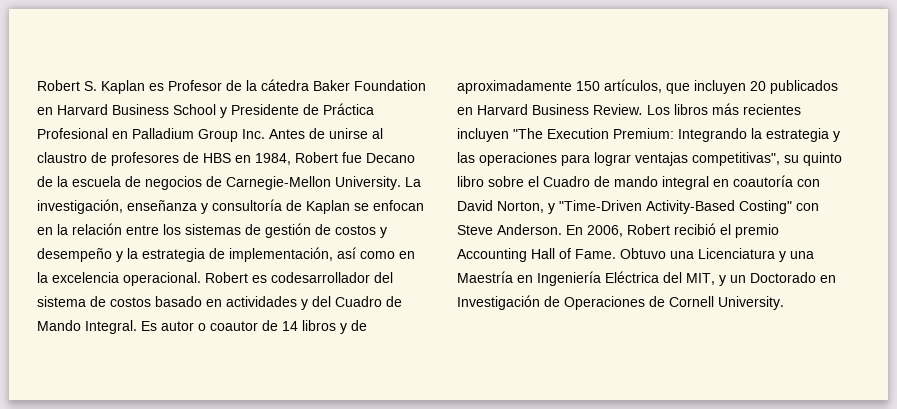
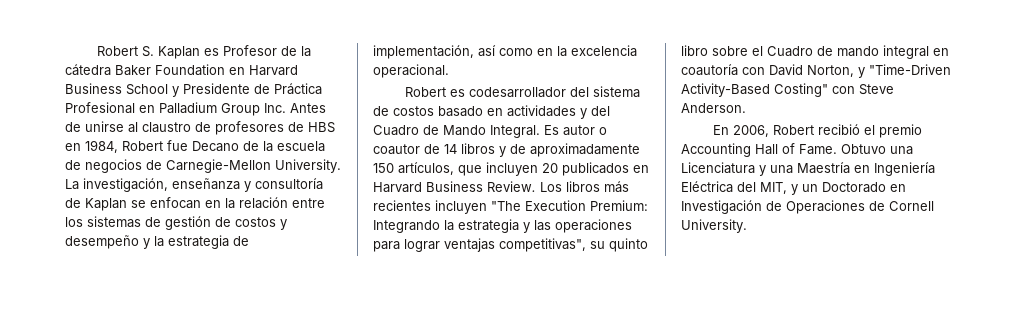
(201, 279) none -> (449, 71) //
(562, 229) none -> (746, 108) //

